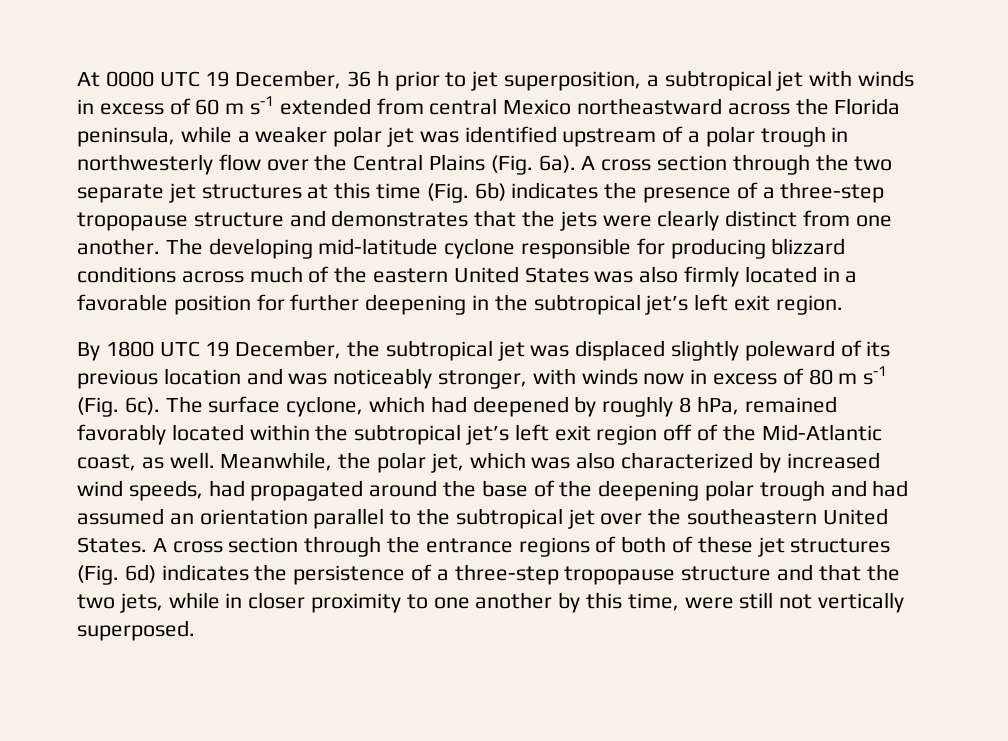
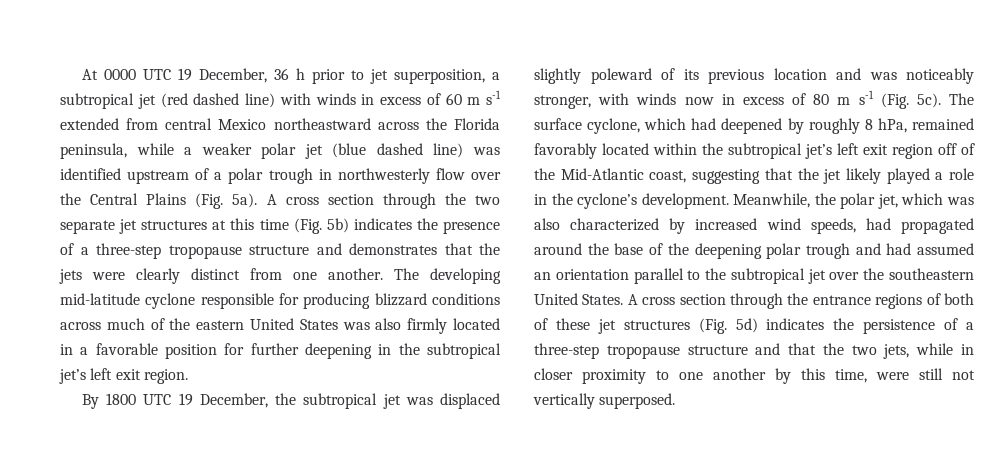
(804, 81) none -> [160,93,275,108] (red dashed line)
(415, 137) none -> [332,143,464,158] (blue dashed line)
[538,155,576,173] 6a). -> [232,193,258,208] 5a).
[474,182,506,201] 6b) -> [326,218,349,233] 5b)
[124,397,160,415] 6c). -> [916,93,941,108] 5c).
[141,452,215,469] as well. -> [692,168,974,184] [534,193,729,209] suggesting that the jet likely played a role in the cyclone’s development.
[124,564,156,583] 6d) -> [735,318,758,333] 5d)

